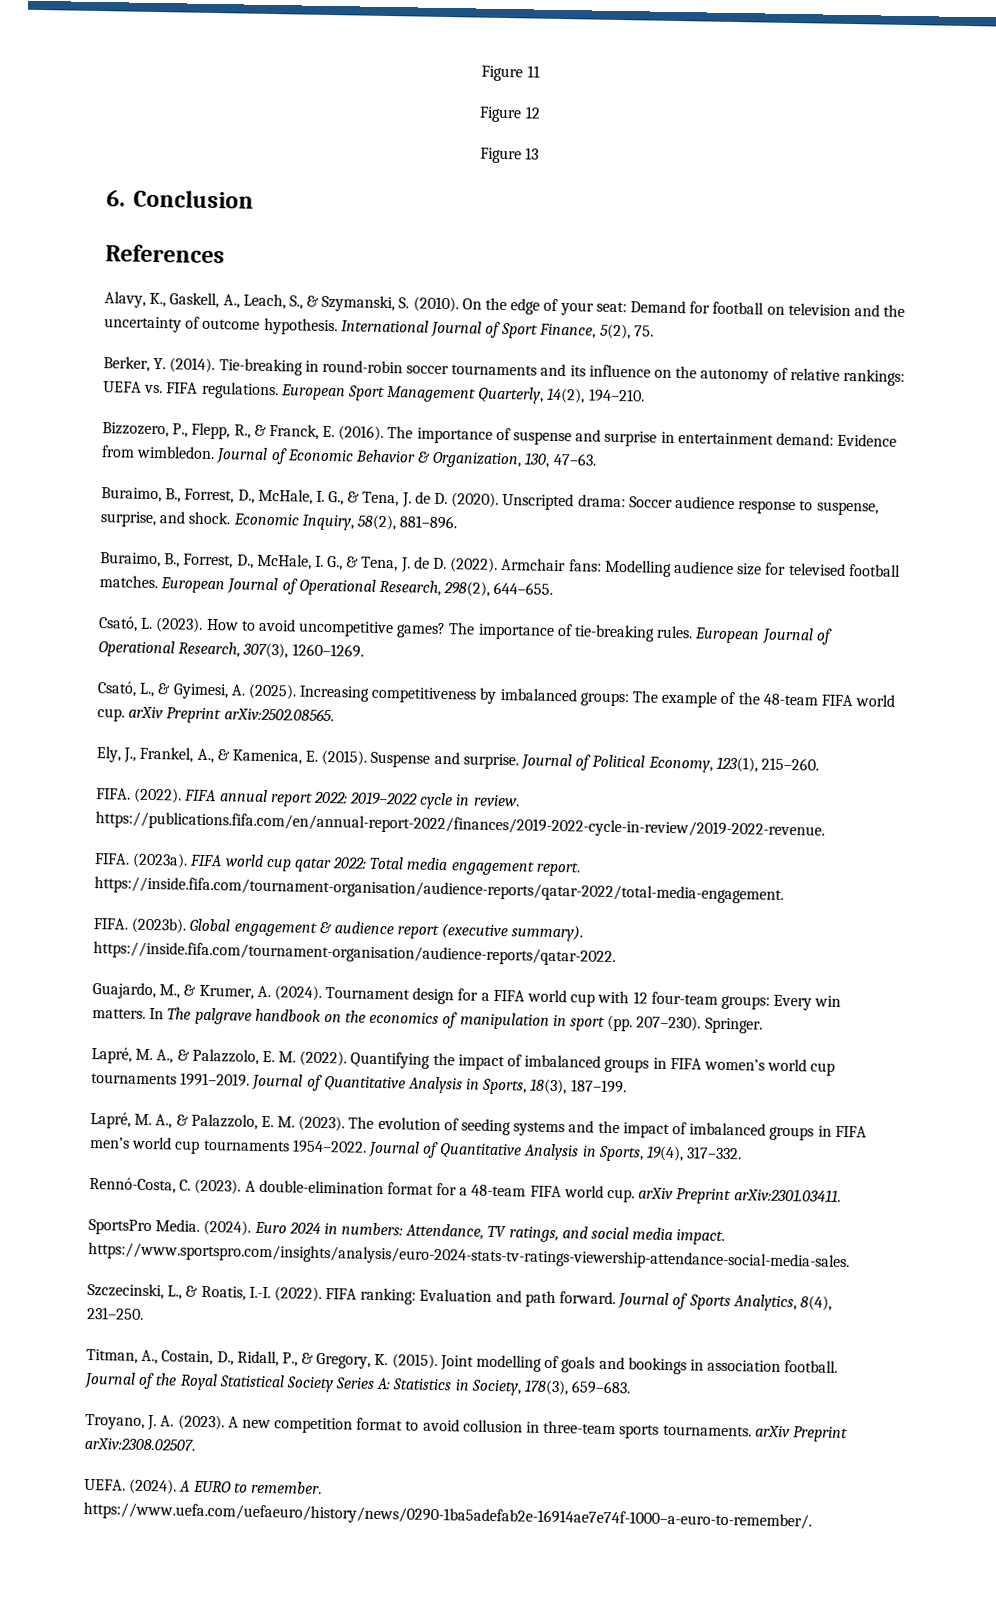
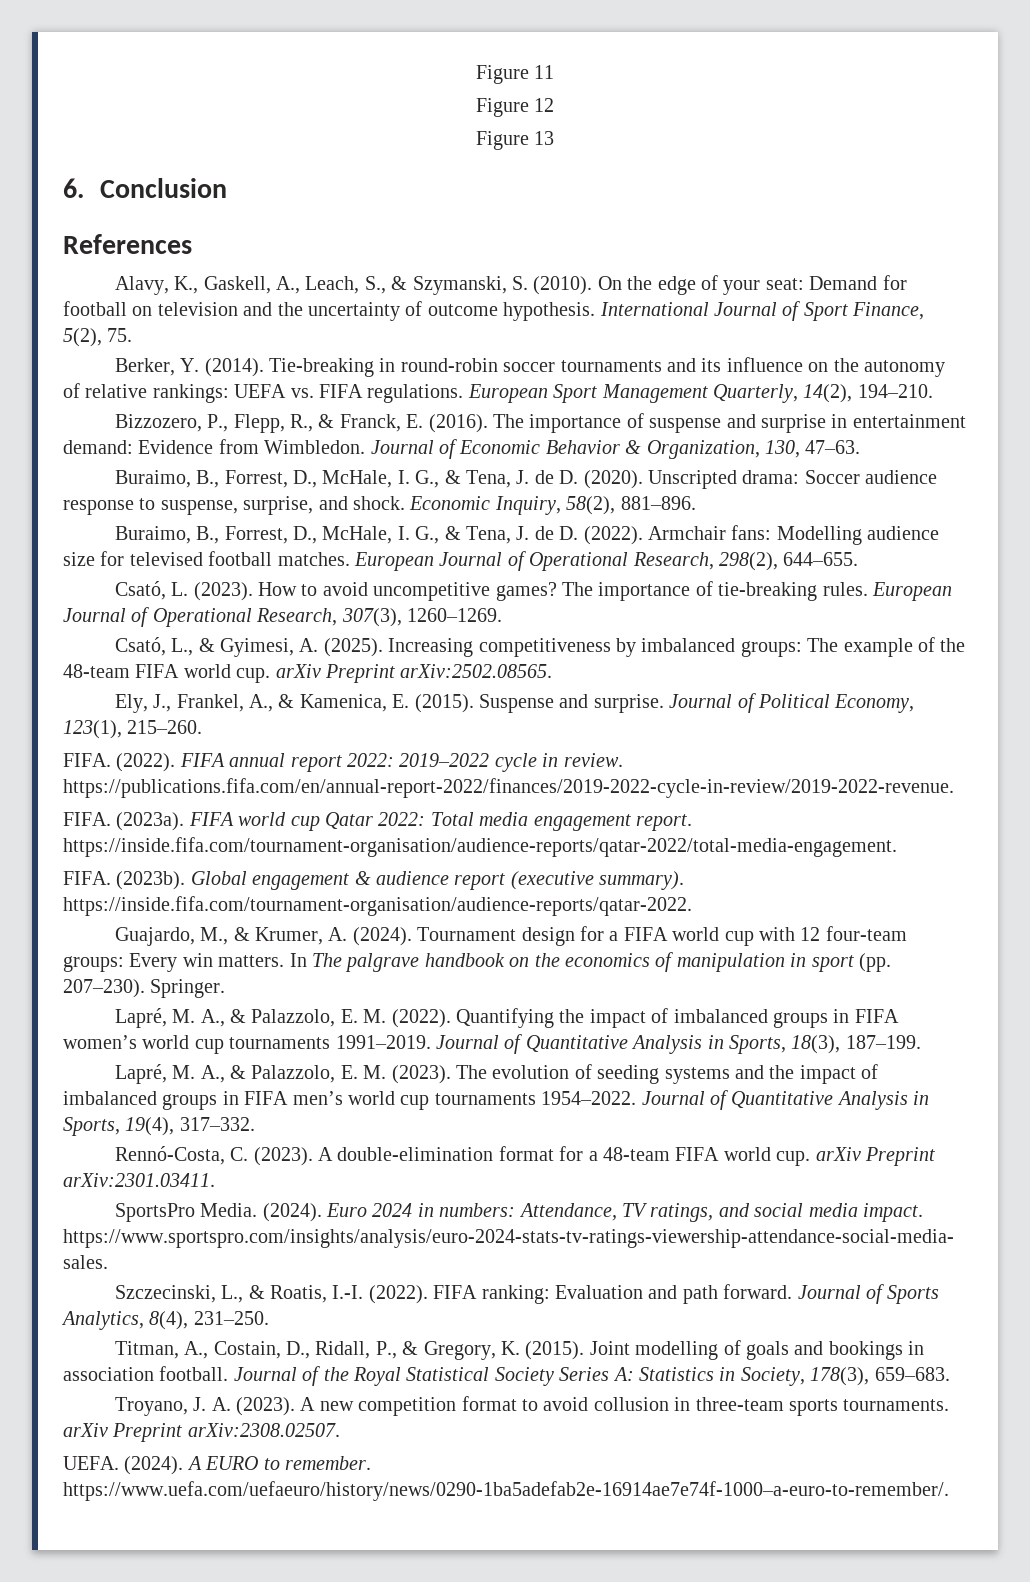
[136,445,216,460] wimbledon. -> [264,440,366,454] Wimbledon.
[293,857,332,873] qatar -> [325,812,373,829] Qatar

